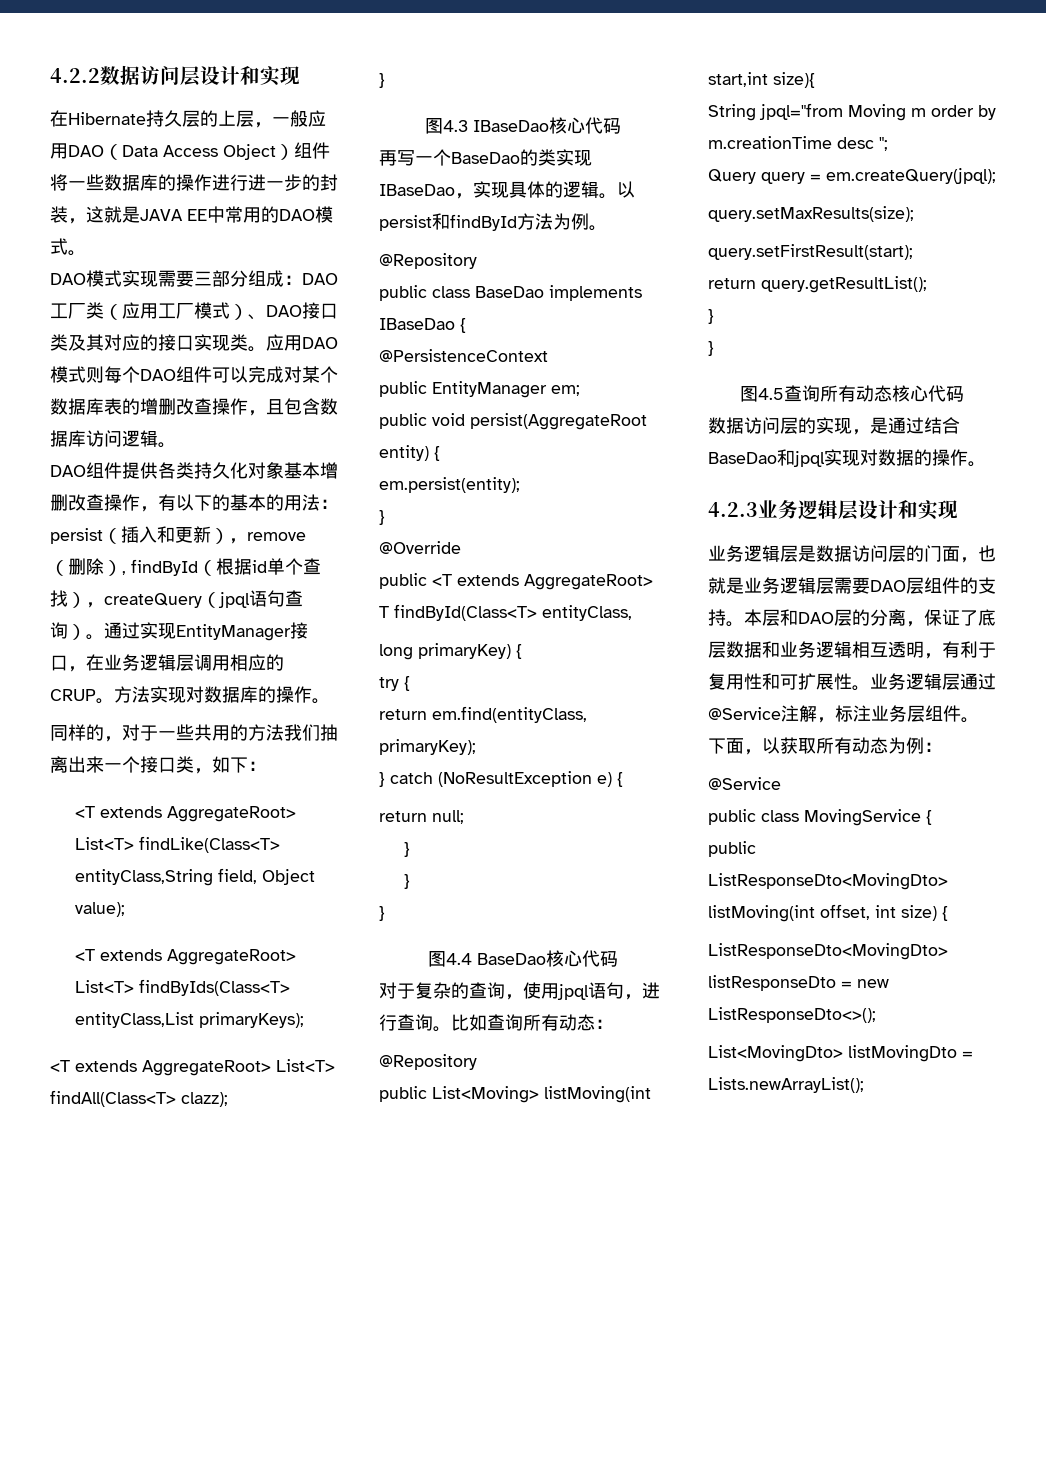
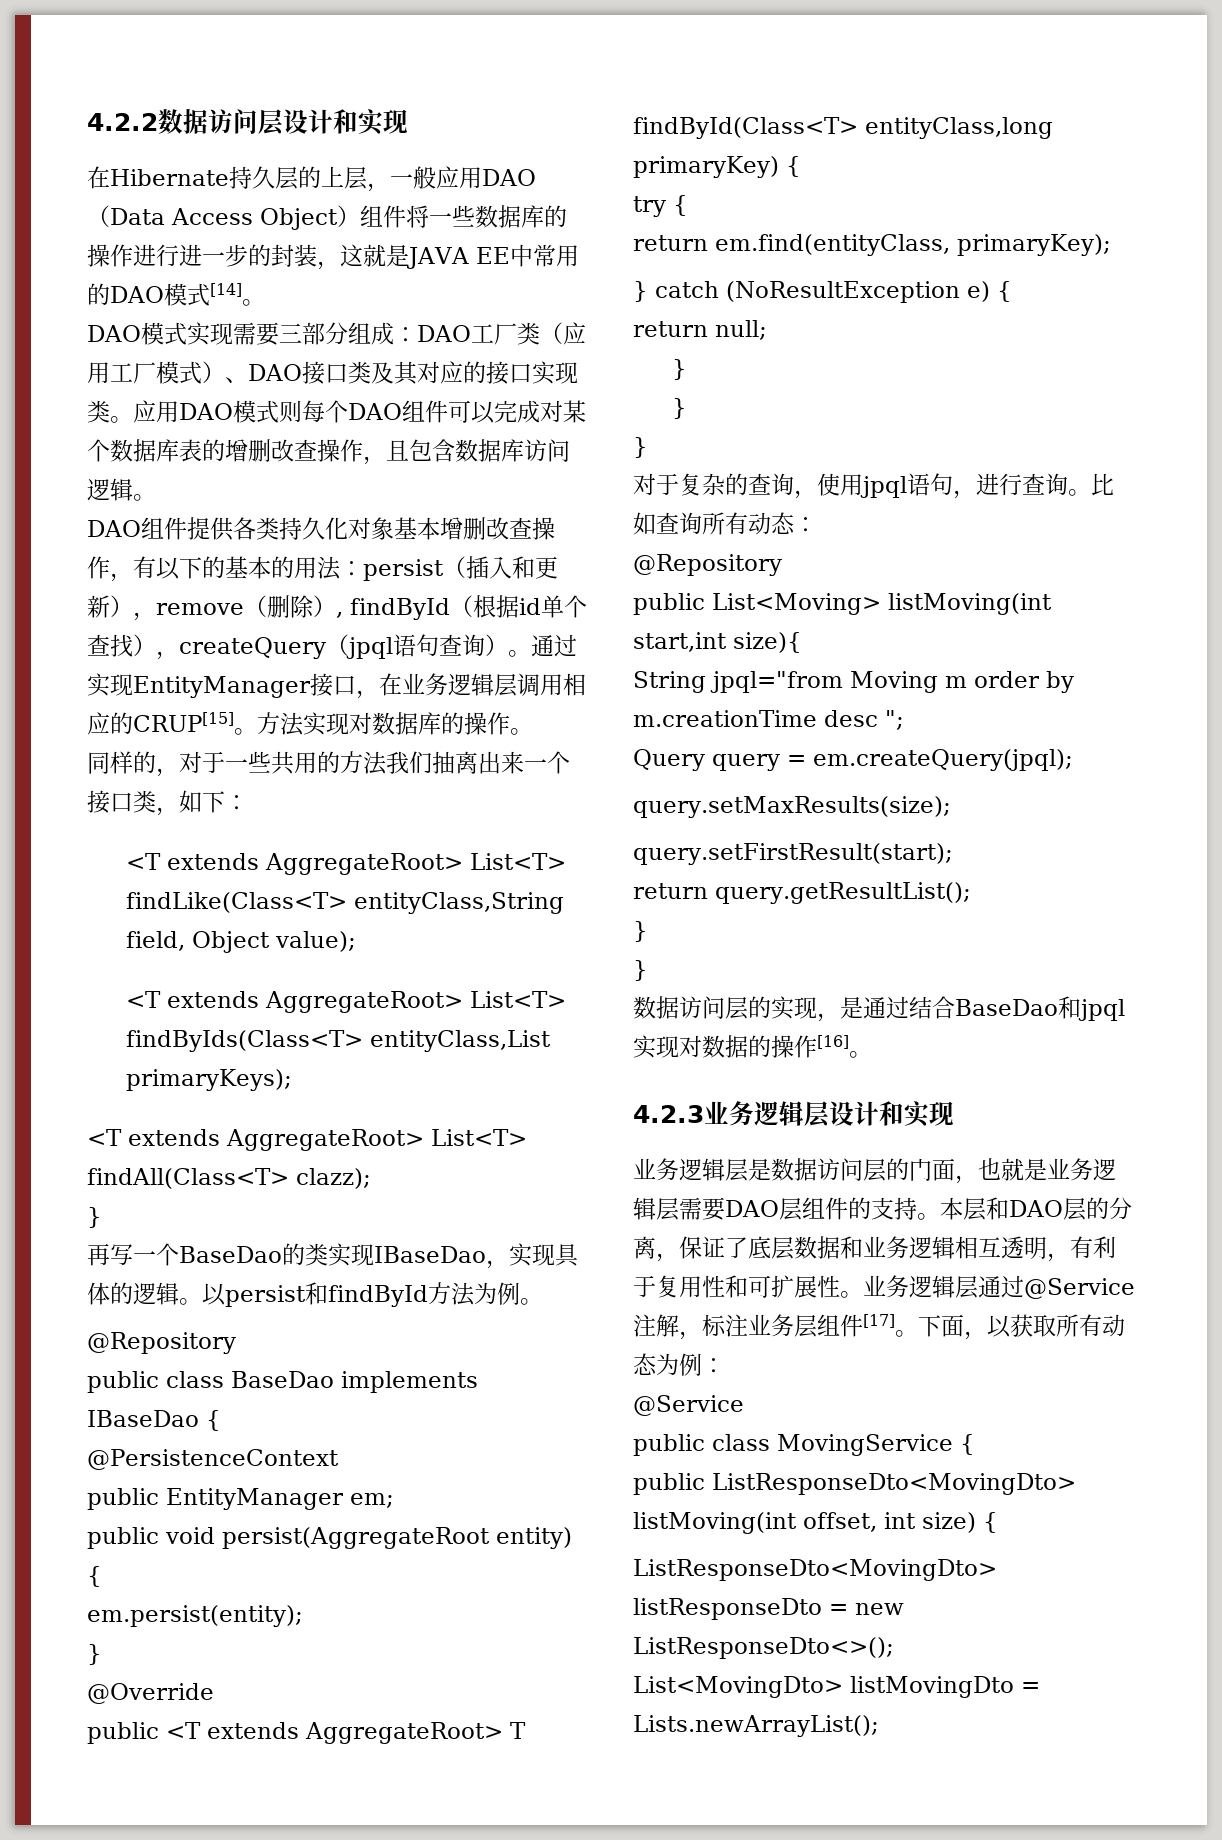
(68, 246) none -> [210,283,242,297] [14]
[50,689,96,701] CRUP -> [133,712,234,732] CRUP[15]
[425,117,621,134] // 图4.3 IBaseDao核心代码 -> (102, 1217) none
[542,605,632,621] [379,644,413,660] entityClass, // long -> [865,117,1053,139] entityClass,long
[428,950,618,967] // 图4.4 BaseDao核心代码 -> (648, 447) none
[740,385,964,402] // 图4.5查询所有动态核心代码 -> (648, 970) none
(968, 457) none -> [817,1035,849,1049] [16]
(961, 713) none -> [863,1314,895,1328] [17]

